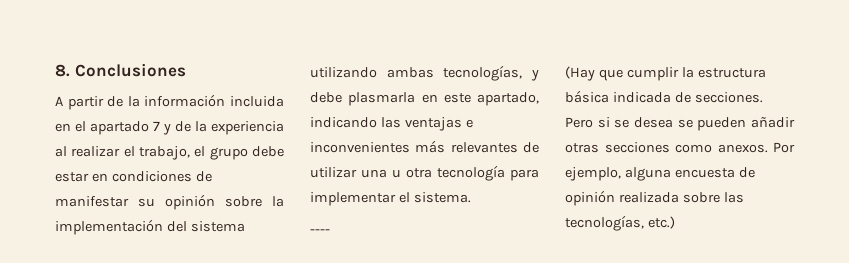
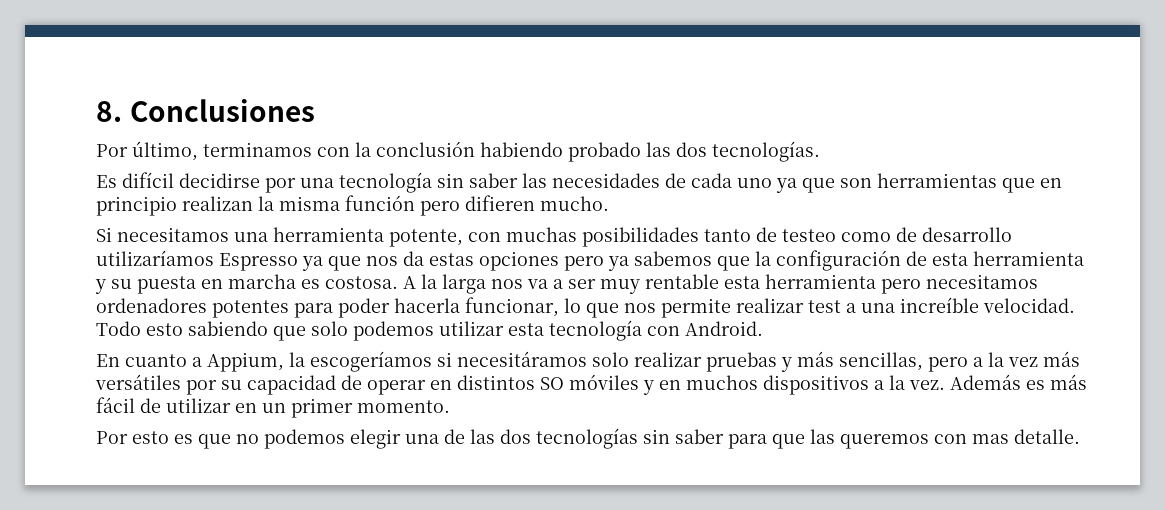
[55,94,284,110] [55,121,284,135] [55,146,284,160] [55,171,212,182] [55,194,284,210] [55,219,245,235] [310,65,539,81] [310,92,539,106] [310,117,473,131] [310,140,539,153] [310,165,539,181] [310,192,471,206] [310,229,330,234] [565,66,766,81] [565,90,763,103] [565,117,795,131] [565,142,795,153] [565,167,755,181] [565,190,744,206] [565,215,675,231] A partir de la información incluida en el apartado 7 y de la experiencia al realizar el trabajo, el grupo debe estar en condiciones de manifestar su opinión sobre la implementación del sistema utilizando ambas tecnologías, y debe plasmarla en este apartado, indicando las ventajas e inconvenientes más relevantes de utilizar una u otra tecnología para implementar el sistema. // ---- // (Hay que cumplir la estructura básica indicada de secciones. Pero si se desea se pueden añadir otras secciones como anexos. Por ejemplo, alguna encuesta de opinión realizada sobre las tecnologías, etc.) -> [96,141,820,162] [96,172,1062,193] [96,195,609,216] [96,227,1012,247] [96,250,1084,271] [95,274,1038,294] [96,297,1075,318] [96,320,763,341] [96,351,1080,372] [95,374,1087,395] [96,397,450,418] [96,428,1080,449] Por último, terminamos con la conclusión habiendo probado las dos tecnologías. // Es difícil decidirse por una tecnología sin saber las necesidades de cada uno ya que son herramientas que en principio realizan la misma función pero difieren mucho. // Si necesitamos una herramienta potente, con muchas posibilidades tanto de testeo como de desarrollo utilizaríamos Espresso ya que nos da estas opciones pero ya sabemos que la configuración de esta herramienta y su puesta en marcha es costosa. A la larga nos va a ser muy rentable esta herramienta pero necesitamos ordenadores potentes para poder hacerla funcionar, lo que nos permite realizar test a una increíble velocidad. Todo esto sabiendo que solo podemos utilizar esta tecnología con Android. // En cuanto a Appium, la escogeríamos si necesitáramos solo realizar pruebas y más sencillas, pero a la vez más versátiles por su capacidad de operar en distintos SO móviles y en muchos dispositivos a la vez. Además es más fácil de utilizar en un primer momento. // Por esto es que no podemos elegir una de las dos tecnologías sin saber para que las queremos con mas detalle.

